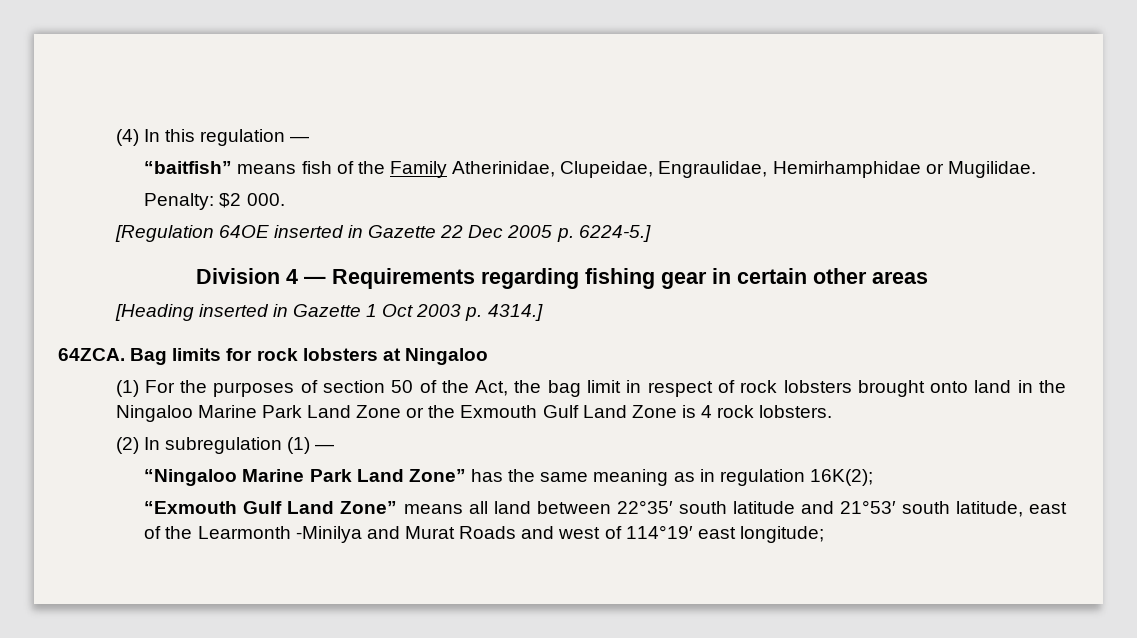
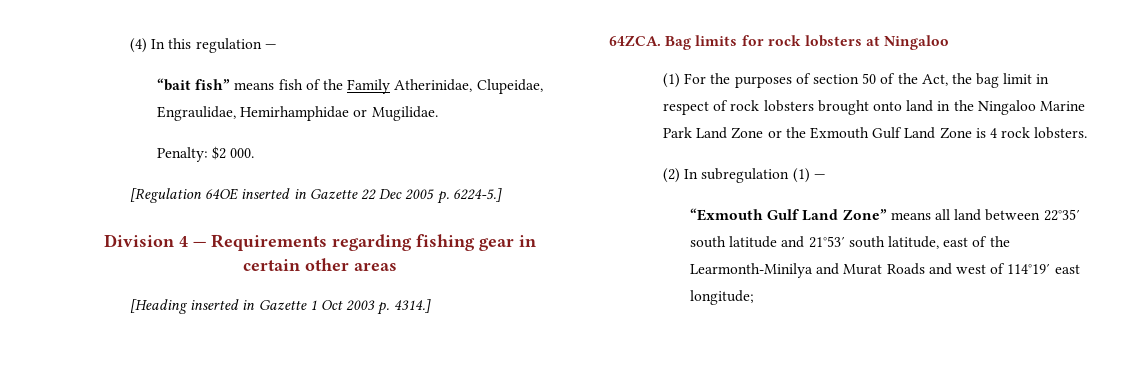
[144,161,233,174] “baitfish” -> [157,78,231,91] “bait fish”
[144,469,873,486] // “Ningaloo Marine Park Land Zone” has the same meaning as in regulation 16K(2); -> (826, 176) none
[197,526,362,543] Learmonth -Minilya -> [690,263,814,278] Learmonth-Minilya

